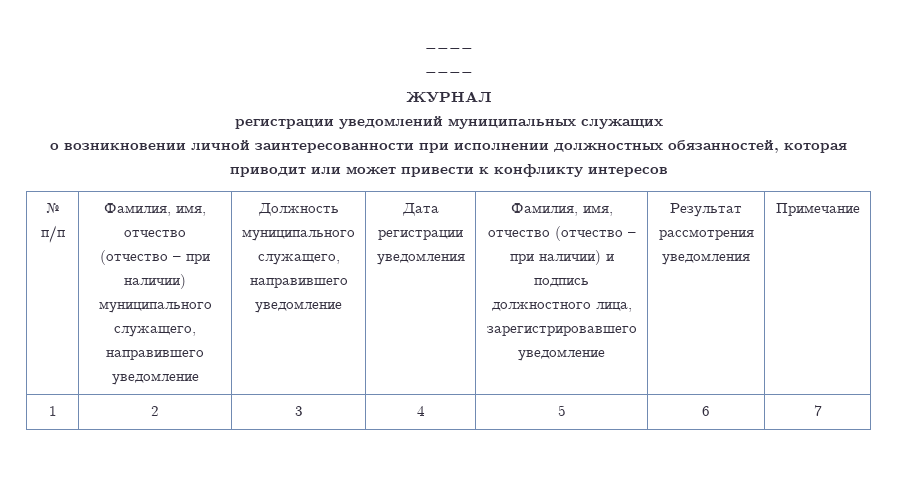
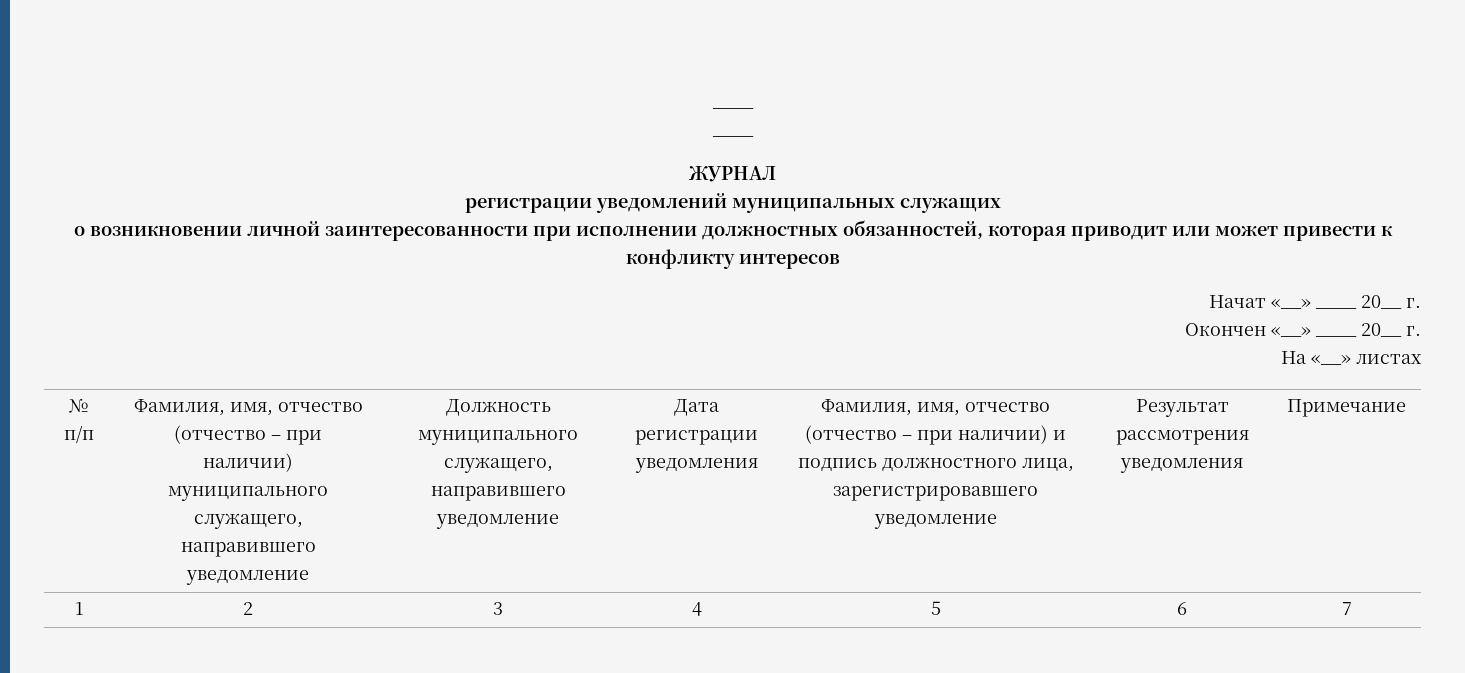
(668, 172) none -> [1209,295,1421,309] [1185,323,1421,337] [1281,351,1421,365] // Начат «__» ____ 20__ г. // Окончен «__» ____ 20__ г. // На «__» листах

